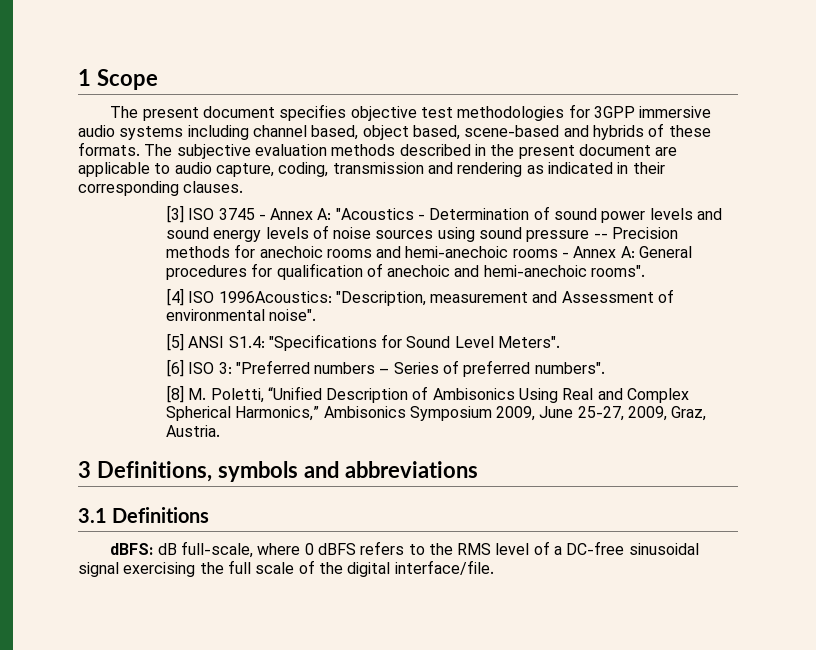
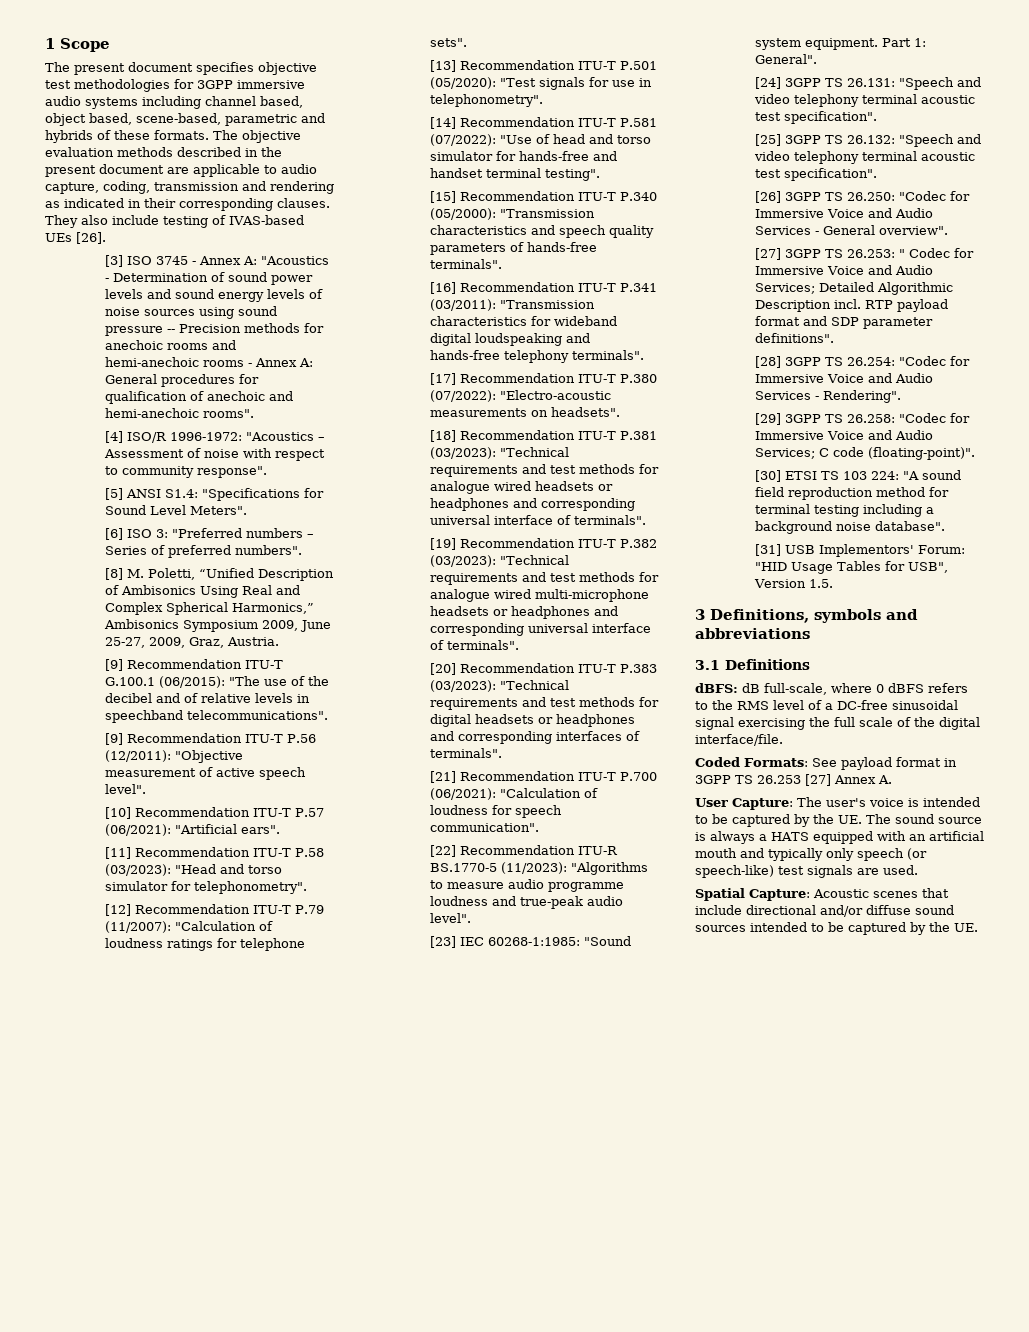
[464,125,560,137] scene-based -> [136,113,297,126] scene-based, parametric
[176,144,251,159] subjective -> [242,130,301,143] objective
(244, 187) none -> [45,215,304,228] [45,232,106,244] They also include testing of IVAS-based UEs [26].
[188,289,675,306] [165,309,317,321] ISO 1996Acoustics: "Description, measurement and Assessment of environmental noise". -> [127,432,326,443] [104,448,326,461] [105,466,268,478] ISO/R 1996-1972: "Acoustics – Assessment of noise with respect to community response".
(220, 431) none -> [105,659,284,671] [105,676,330,688] [105,693,311,703] [105,710,329,723] [105,733,317,745] [105,750,244,763] [105,767,307,780] [105,784,147,794] [105,807,325,819] [105,824,281,836] [105,847,325,859] [105,864,283,876] [105,881,308,894] [105,904,325,916] [105,921,274,933] [105,938,306,951] [430,38,468,47] [430,60,658,72] [430,77,653,90] [430,94,544,107] [430,117,658,129] [430,134,652,146] [430,151,618,161] [430,168,601,181] [430,191,658,203] [430,208,596,220] [430,225,655,238] [430,242,598,255] [430,259,503,269] [430,282,658,294] [430,299,596,311] [430,316,618,326] [430,333,591,346] [430,350,645,363] [430,373,658,385] [430,390,612,402] [430,407,621,417] [430,430,658,442] [430,447,570,459] [430,464,660,477] [430,481,614,494] [430,498,636,511] [430,515,647,525] [430,538,658,550] [430,555,570,567] [430,572,660,585] [430,589,650,602] [430,606,619,619] [430,623,652,636] [430,640,520,650] [430,663,658,675] [430,680,570,692] [430,697,660,710] [430,714,636,727] [430,731,641,744] [430,748,503,758] [430,771,658,783] [430,788,599,800] [430,805,563,818] [430,823,540,832] [430,845,619,857] [430,862,649,875] [430,879,625,892] [430,896,624,909] [430,913,472,923] [430,936,632,948] [755,38,927,50] [755,54,818,64] [755,77,982,90] [754,94,976,107] [755,111,878,124] [755,134,982,147] [754,151,976,164] [755,168,878,181] [755,191,971,203] [755,208,934,218] [755,225,949,235] [755,248,975,260] [755,265,934,275] [755,282,954,295] [755,299,949,312] [755,316,934,329] [755,333,835,343] [755,356,971,368] [755,373,934,383] [755,390,902,403] [755,413,971,425] [755,430,934,440] [755,447,976,460] [755,470,962,482] [755,487,950,500] [755,504,935,517] [755,521,946,534] [755,544,966,557] [755,561,949,574] [754,579,834,588] // [9] Recommendation ITU-T G.100.1 (06/2015): "The use of the decibel and of relative levels in speechband telecommunications". // [9] Recommendation ITU-T P.56 (12/2011): "Objective measurement of active speech level". // [10] Recommendation ITU-T P.57 (06/2021): "Artificial ears". // [11] Recommendation ITU-T P.58 (03/2023): "Head and torso simulator for telephonometry". // [12] Recommendation ITU-T P.79 (11/2007): "Calculation of loudness ratings for telephone sets". // [13] Recommendation ITU-T P.501 (05/2020): "Test signals for use in telephonometry". // [14] Recommendation ITU-T P.581 (07/2022): "Use of head and torso simulator for hands-free and handset terminal testing". // [15] Recommendation ITU-T P.340 (05/2000): "Transmission characteristics and speech quality parameters of hands-free terminals". // [16] Recommendation ITU-T P.341 (03/2011): "Transmission characteristics for wideband digital loudspeaking and hands-free telephony terminals". // [17] Recommendation ITU-T P.380 (07/2022): "Electro-acoustic measurements on headsets". // [18] Recommendation ITU-T P.381 (03/2023): "Technical requirements and test methods for analogue wired headsets or headphones and corresponding universal interface of terminals". // [19] Recommendation ITU-T P.382 (03/2023): "Technical requirements and test methods for analogue wired multi-microphone headsets or headphones and corresponding universal interface of terminals". // [20] Recommendation ITU-T P.383 (03/2023): "Technical requirements and test methods for digital headsets or headphones and corresponding interfaces of terminals". // [21] Recommendation ITU-T P.700 (06/2021): "Calculation of loudness for speech communication". // [22] Recommendation ITU-R BS.1770-5 (11/2023): "Algorithms to measure audio programme loudness and true-peak audio level". // [23] IEC 60268-1:1985: "Sound system equipment. Part 1: General". // [24] 3GPP TS 26.131: "Speech and video telephony terminal acoustic test specification". // [25] 3GPP TS 26.132: "Speech and video telephony terminal acoustic test specification". // [26] 3GPP TS 26.250: "Codec for Immersive Voice and Audio Services - General overview". // [27] 3GPP TS 26.253: " Codec for Immersive Voice and Audio Services; Detailed Algorithmic Description incl. RTP payload format and SDP parameter definitions". // [28] 3GPP TS 26.254: "Codec for Immersive Voice and Audio Services - Rendering". // [29] 3GPP TS 26.258: "Codec for Immersive Voice and Audio Services; C code (floating-point)". // [30] ETSI TS 103 224: "A sound field reproduction method for terminal testing including a background noise database". // [31] USB Implementors' Forum: "HID Usage Tables for USB", Version 1.5.
(494, 567) none -> [695,757,957,770] [695,774,892,786] [695,797,980,810] [695,814,982,827] [695,831,984,844] [695,848,927,861] [695,865,918,878] [695,888,949,901] [695,905,954,917] [695,922,978,935] // Coded Formats: See payload format in 3GPP TS 26.253 [27] Annex A. // User Capture: The user's voice is intended to be captured by the UE. The sound source is always a HATS equipped with an artificial mouth and typically only speech (or speech-like) test signals are used. // Spatial Capture: Acoustic scenes that include directional and/or diffuse sound sources intended to be captured by the UE.

